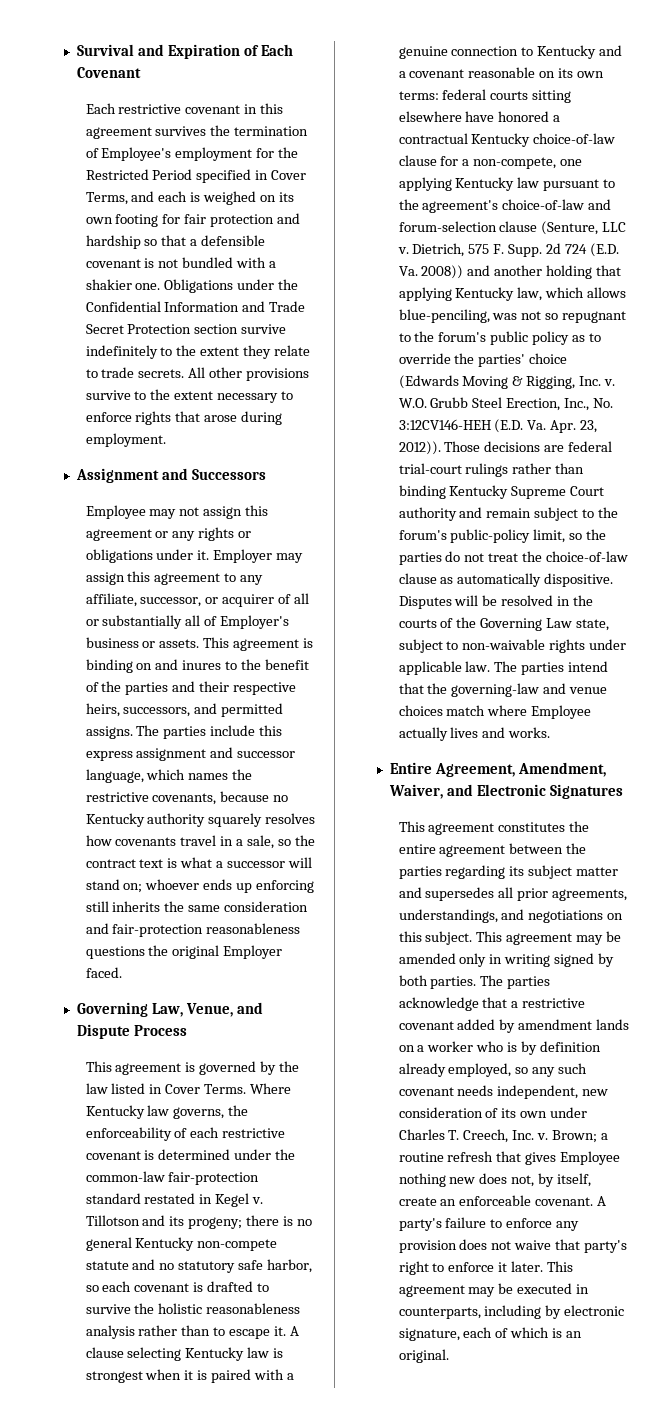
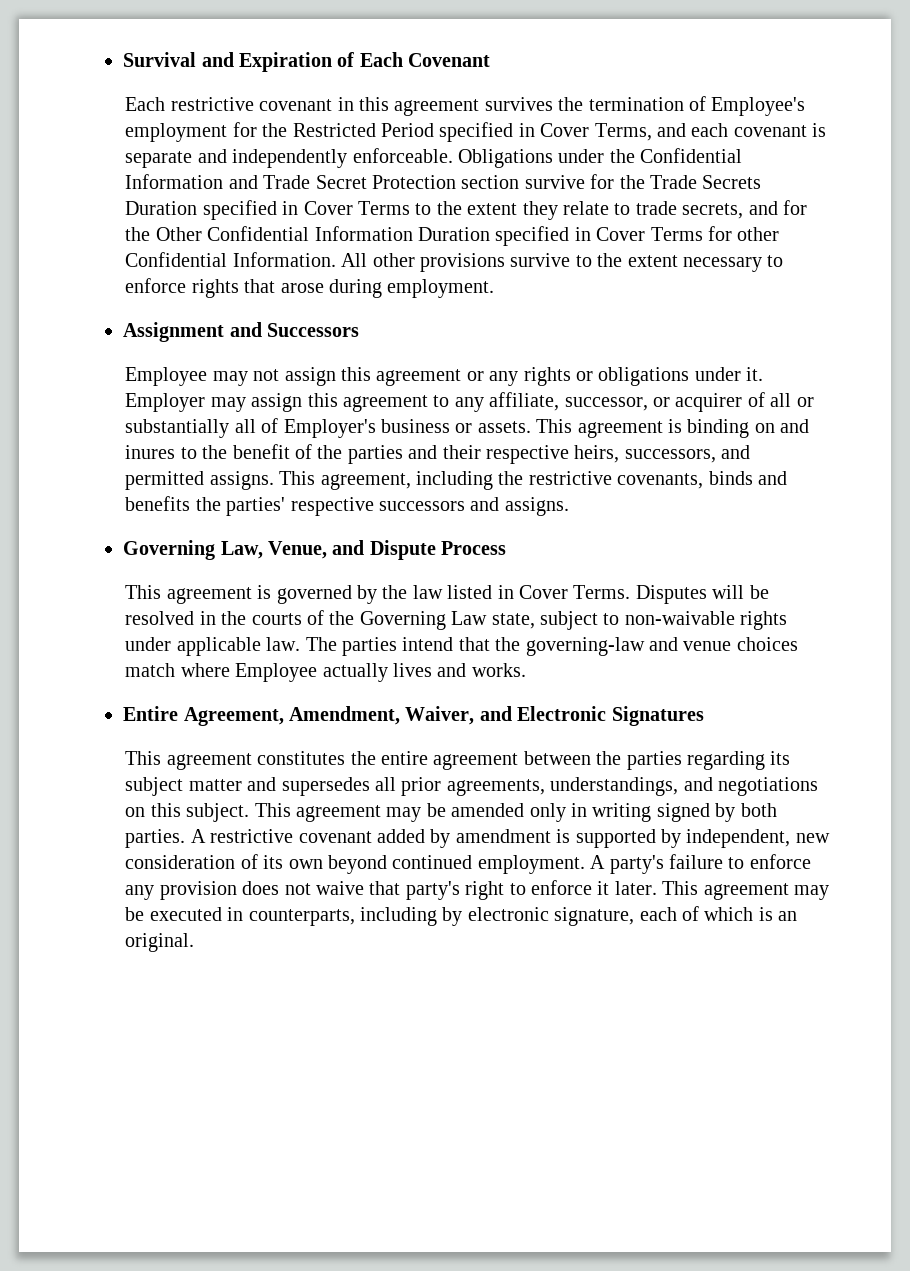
[190,191,295,205] [85,213,301,227] [85,235,266,249] [85,257,277,268] [85,279,161,290] is weighed on its own footing for fair protection and hardship so that a defensible covenant is not bundled with a shakier one. -> [733,123,827,137] [125,148,453,168] covenant is separate and independently enforceable.
[85,345,158,359] indefinitely -> [590,174,762,189] [125,200,411,220] for the Trade Secrets Duration specified in Cover Terms
[138,369,185,378] secrets. -> [682,200,808,219] [125,226,780,246] [125,252,336,267] secrets, and for the Other Confidential Information Duration specified in Cover Terms for other Confidential Information.
[136,725,283,739] [85,747,296,761] [85,769,253,783] [85,791,289,805] [85,813,316,827] [85,835,315,849] [85,857,313,868] [85,879,315,893] [85,901,309,912] [85,923,301,937] [85,945,283,959] [85,967,122,978] The parties include this express assignment and successor language, which names the restrictive covenants, because no Kentucky authority squarely resolves how covenants travel in a sale, so the contract text is what a successor will stand on; whoever ends up enforcing still inherits the same consideration and fair-protection reasonableness questions the original Employer faced. -> [279,471,788,490] [125,496,569,516] This agreement, including the restrictive covenants, binds and benefits the parties' respective successors and assigns.
[250,1083,292,1094] [85,1105,249,1119] [85,1127,286,1141] [85,1149,296,1160] [85,1171,260,1185] [85,1193,264,1207] [85,1215,313,1229] [85,1237,278,1251] [85,1259,313,1273] [85,1281,270,1292] [85,1303,301,1314] [85,1325,300,1339] [85,1347,284,1361] [85,1369,295,1383] [398,45,623,59] [398,67,605,78] [398,89,572,103] [398,111,561,122] [398,133,616,147] [398,155,583,169] [398,177,616,191] [398,199,612,213] [398,221,627,235] [397,243,619,257] [398,265,622,279] [398,287,627,301] [398,309,627,323] [398,331,602,345] [398,353,568,367] [398,375,616,389] [398,397,614,411] [398,419,598,433] [398,441,613,455] [398,463,585,477] [398,485,605,499] [398,507,619,521] [398,529,607,543] [398,551,629,565] [398,573,614,587] Where Kentucky law governs, the enforceability of each restrictive covenant is determined under the common-law fair-protection standard restated in Kegel v. Tillotson and its progeny; there is no general Kentucky non-compete statute and no statutory safe harbor, so each covenant is drafted to survive the holistic reasonableness analysis rather than to escape it. A clause selecting Kentucky law is strongest when it is paired with a genuine connection to Kentucky and a covenant reasonable on its own terms: federal courts sitting elsewhere have honored a contractual Kentucky choice-of-law clause for a non-compete, one applying Kentucky law pursuant to the agreement's choice-of-law and forum-selection clause (Senture, LLC v. Dietrich, 575 F. Supp. 2d 724 (E.D. Va. 2008)) and another holding that applying Kentucky law, which allows blue-penciling, was not so repugnant to the forum's public policy as to override the parties' choice (Edwards Moving & Rigging, Inc. v. W.O. Grubb Steel Erection, Inc., No. 3:12CV146-HEH (E.D. Va. Apr. 23, 2012)). Those decisions are federal trial-court rulings rather than binding Kentucky Supreme Court authority and remain subject to the forum's public-policy limit, so the parties do not treat the choice-of-law clause as automatically dispositive. -> (631, 592) none
[480,975,551,989] [398,997,519,1011] The parties acknowledge that a -> [190,829,206,843] A
[596,1019,630,1030] [398,1041,602,1055] [398,1063,588,1077] [398,1085,494,1096] lands on a worker who is by definition already employed, so any such covenant needs -> [556,829,682,848] is supported by
[550,1107,588,1118] [398,1129,609,1143] [398,1151,621,1165] [398,1173,592,1187] [398,1195,594,1206] under Charles T. Creech, Inc. v. Brown; a routine refresh that gives Employee nothing new does not, by itself, create an enforceable covenant. -> [328,855,585,874] beyond continued employment.

